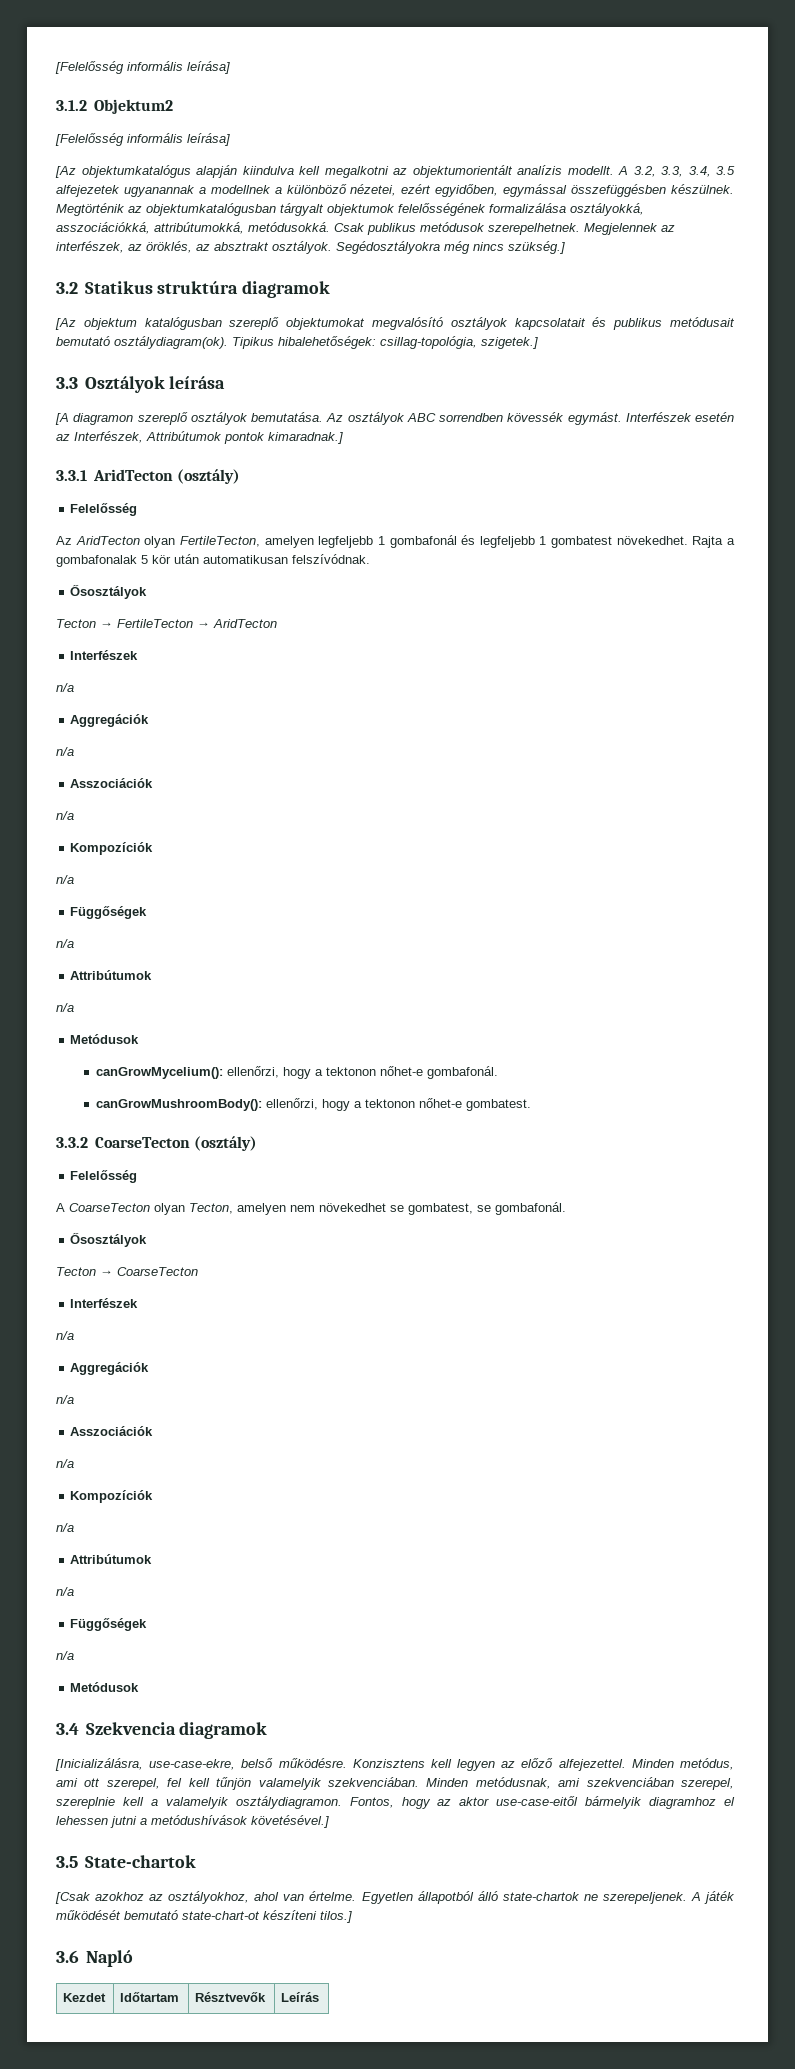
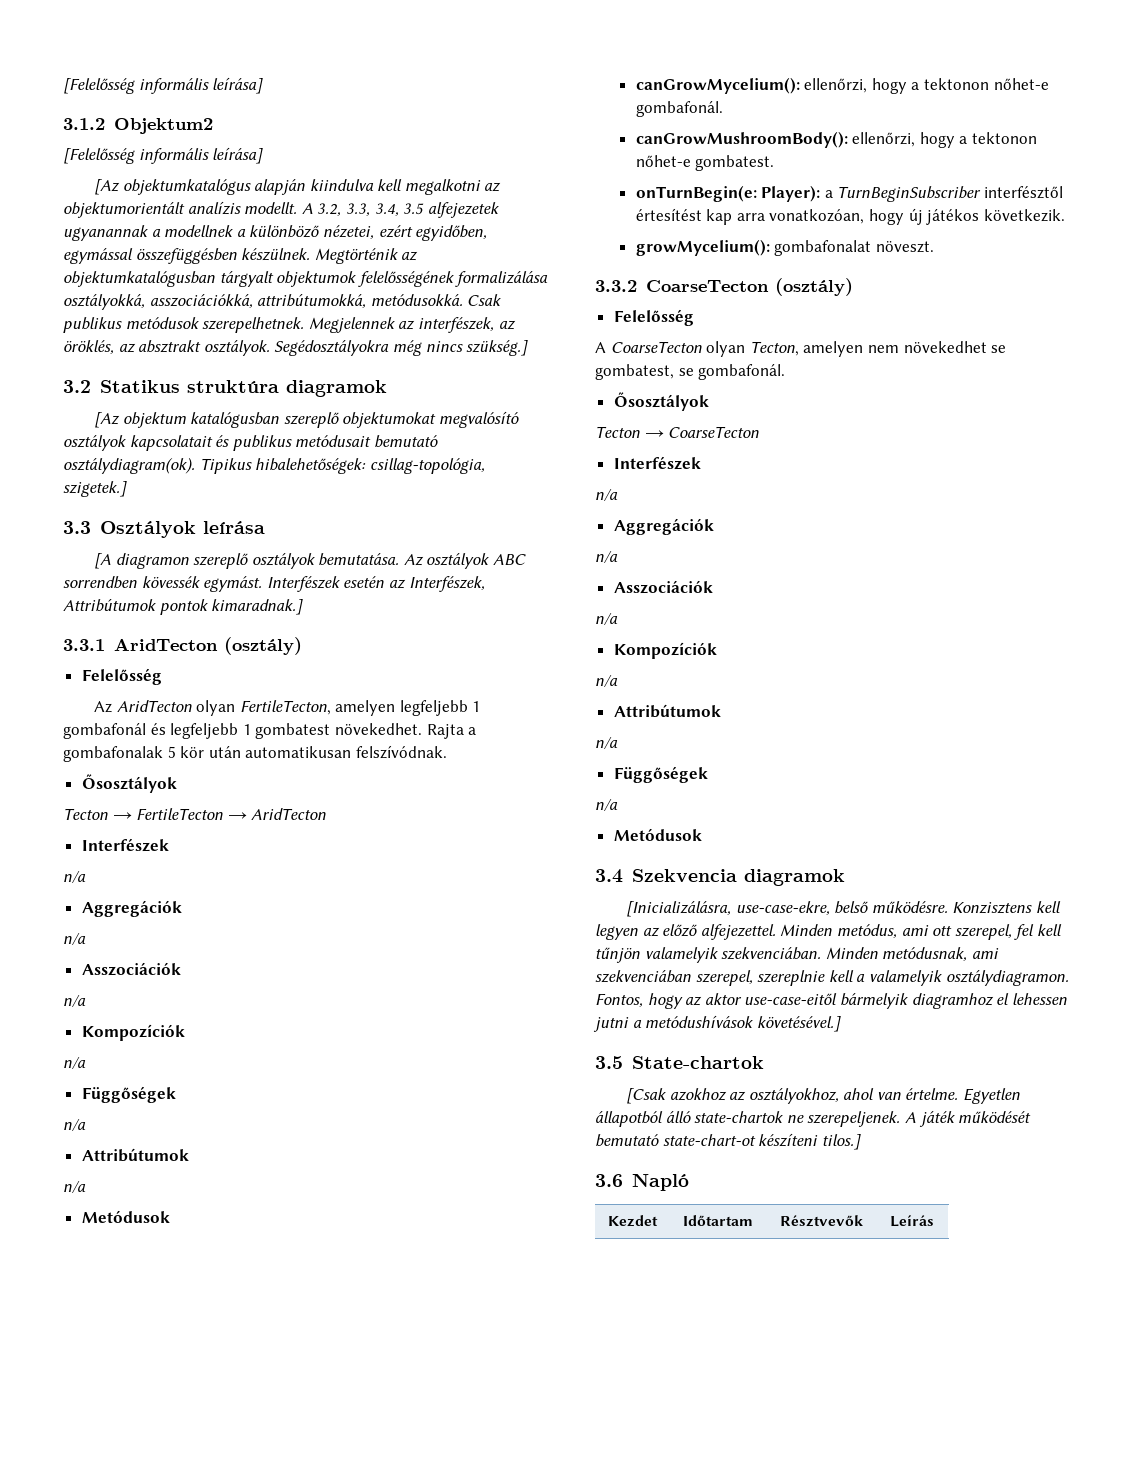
(532, 1105) none -> [635,185,1064,202] [635,208,1065,225] [635,239,934,256] // onTurnBegin(e: Player): a TurnBeginSubscriber interfésztől értesítést kap arra vonatkozóan, hogy új játékos következik. // growMycelium(): gombafonalat növeszt.

